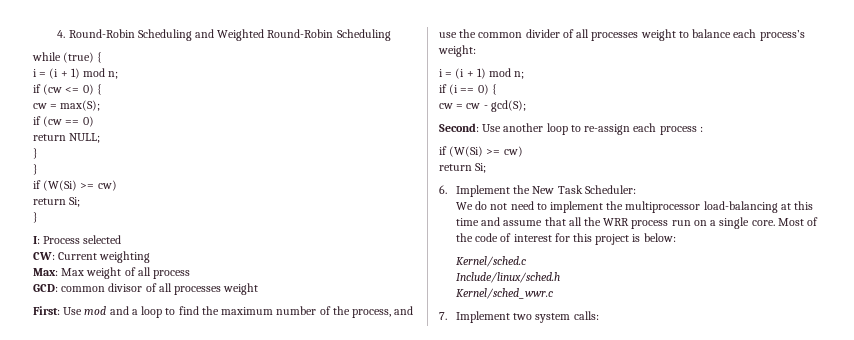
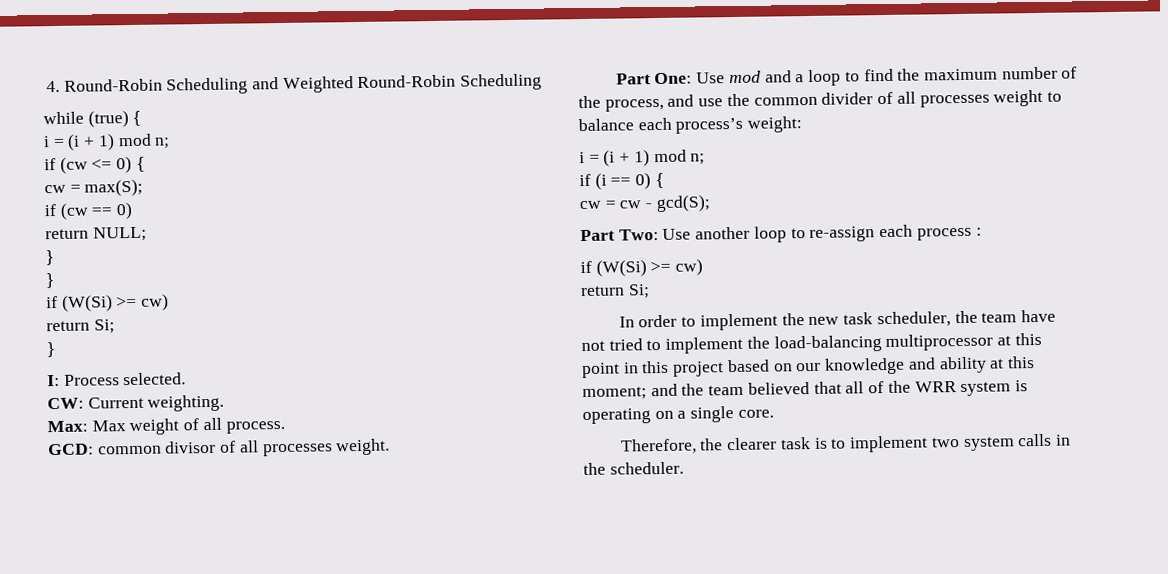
[83,235,122,244] selected -> [123,372,187,386] selected.
[99,251,151,263] weighting -> [147,394,225,412] weighting.
[153,270,191,279] process -> [225,420,285,434] process.
[223,283,259,295] [33,306,60,315] weight // First: -> [335,438,391,456] [615,72,693,85] weight. // Part One:
[439,123,479,132] Second: -> [580,229,659,242] Part Two:
[439,185,636,197] [455,201,814,213] [455,217,543,226] 6. Implement the New Task Scheduler: // We do not need to implement the multiprocessor load-balancing at this time and assume -> [618,309,1057,331] [581,332,1042,354] [582,356,1035,379] [582,382,810,401] In order to implement the new task scheduler, the team have not tried to implement the load-balancing multiprocessor at this point in this project based on our knowledge and ability at this moment; and the team believed
(582, 221) none -> [868,381,885,394] of
[631,220,691,229] process run -> [960,380,1028,397] [582,408,651,425] system is operating
[777,217,819,226] [455,233,676,245] [455,256,526,267] [455,272,560,283] [455,288,553,299] [439,311,599,323] Most of the code of interest for this project is below: // Kernel/sched.c // Include/linux/sched.h // Kernel/sched_wwr.c // 7. Implement two system calls: -> [620,433,1072,455] [583,461,684,476] // Therefore, the clearer task is to implement two system calls in the scheduler.

